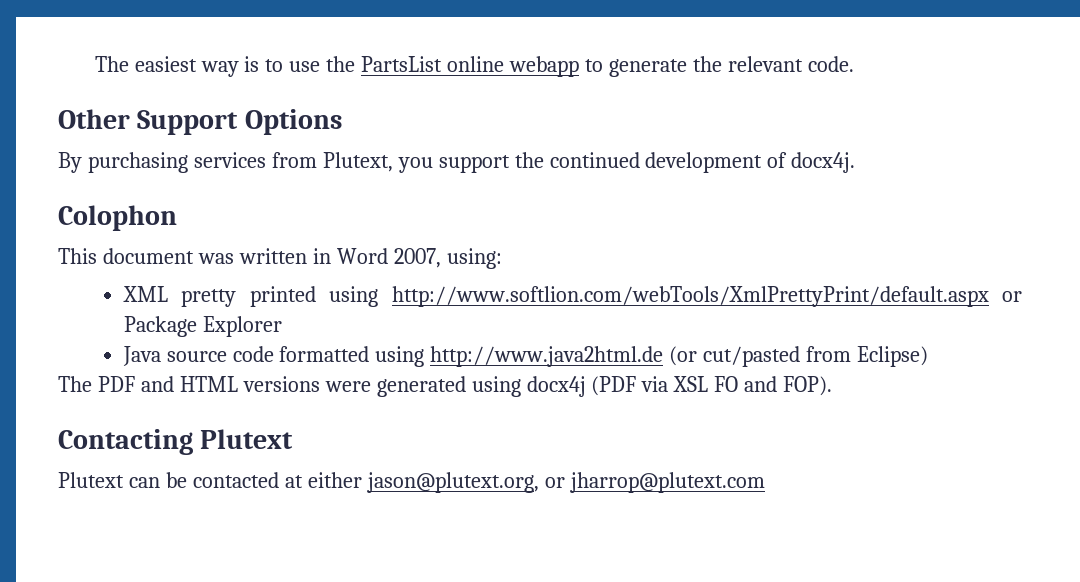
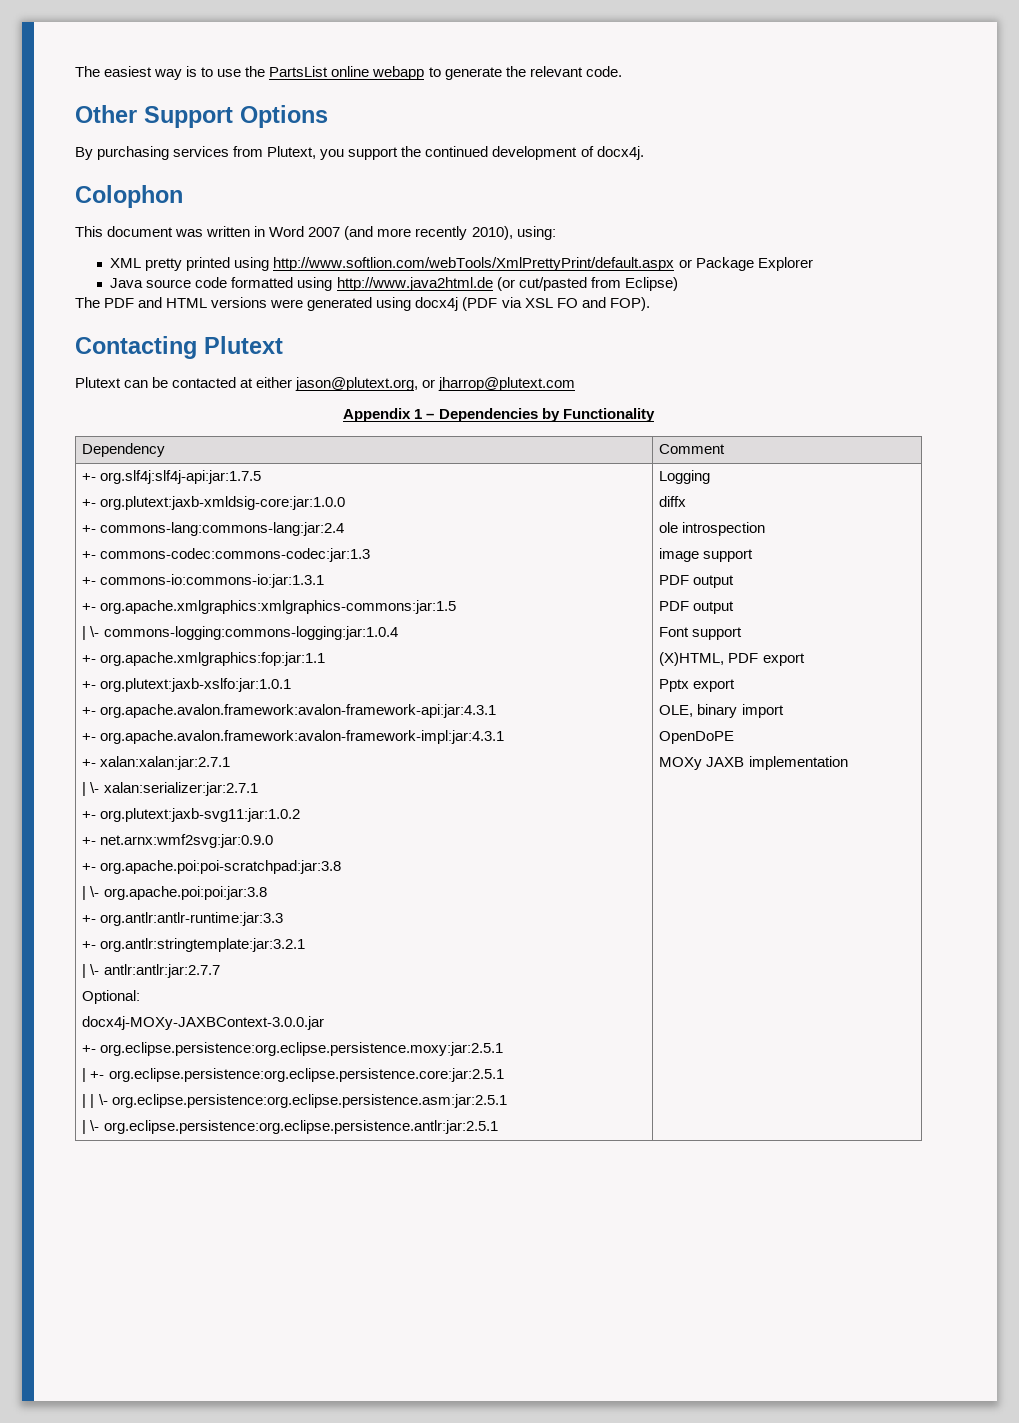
[393,248,441,268] 2007, -> [308,226,513,240] 2007 (and more recently 2010),
(765, 482) none -> [343,408,655,422] [82,443,166,457] [659,444,726,454] [82,470,262,484] [82,496,346,510] [82,522,345,536] [82,548,371,562] [82,574,325,588] [82,600,457,614] [82,626,398,640] [82,652,326,666] [82,678,292,692] [82,704,497,718] [82,730,505,744] [82,756,231,770] [82,782,258,796] [82,808,301,822] [82,834,274,848] [82,860,342,874] [82,886,267,900] [82,912,284,926] [82,938,306,952] [82,964,220,978] [82,990,141,1004] [82,1016,325,1030] [82,1042,504,1056] [82,1068,504,1082] [82,1094,507,1108] [82,1120,498,1134] [659,470,711,484] [659,496,687,507] [659,522,766,536] [659,548,754,562] [659,575,735,588] [659,601,735,614] [659,627,743,640] [659,652,805,666] [659,679,736,692] [659,704,784,718] [659,731,735,744] [659,756,848,770] // Appendix 1 – Dependencies by Functionality // Dependency | Comment // +- org.slf4j:slf4j-api:jar:1.7.5 // +- org.plutext:jaxb-xmldsig-core:jar:1.0.0 // +- commons-lang:commons-lang:jar:2.4 // +- commons-codec:commons-codec:jar:1.3 // +- commons-io:commons-io:jar:1.3.1 // +- org.apache.xmlgraphics:xmlgraphics-commons:jar:1.5 // | \- commons-logging:commons-logging:jar:1.0.4 // +- org.apache.xmlgraphics:fop:jar:1.1 // +- org.plutext:jaxb-xslfo:jar:1.0.1 // +- org.apache.avalon.framework:avalon-framework-api:jar:4.3.1 // +- org.apache.avalon.framework:avalon-framework-impl:jar:4.3.1 // +- xalan:xalan:jar:2.7.1 // | \- xalan:serializer:jar:2.7.1 // +- org.plutext:jaxb-svg11:jar:1.0.2 // +- net.arnx:wmf2svg:jar:0.9.0 // +- org.apache.poi:poi-scratchpad:jar:3.8 // | \- org.apache.poi:poi:jar:3.8 // +- org.antlr:antlr-runtime:jar:3.3 // +- org.antlr:stringtemplate:jar:3.2.1 // | \- antlr:antlr:jar:2.7.7 // Optional: // docx4j-MOXy-JAXBContext-3.0.0.jar // +- org.eclipse.persistence:org.eclipse.persistence.moxy:jar:2.5.1 // | +- org.eclipse.persistence:org.eclipse.persistence.core:jar:2.5.1 // | | \- org.eclipse.persistence:org.eclipse.persistence.asm:jar:2.5.1 // | \- org.eclipse.persistence:org.eclipse.persistence.antlr:jar:2.5.1 | Logging // diffx // ole introspection // image support // PDF output // PDF output // Font support // (X)HTML, PDF export // Pptx export // OLE, binary import // OpenDoPE // MOXy JAXB implementation

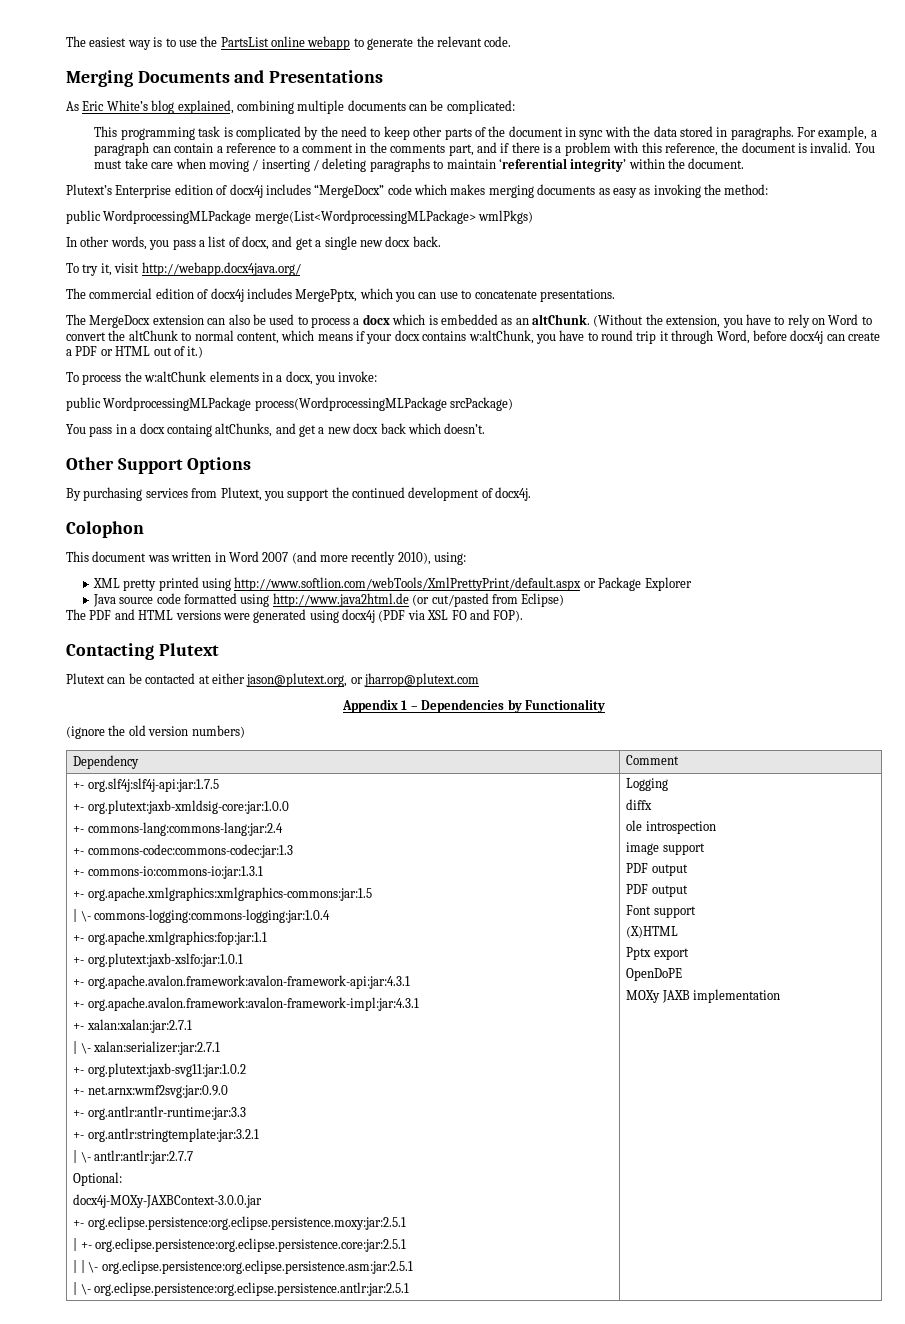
(622, 71) none -> [66,70,384,87] [66,100,515,114] [94,126,877,140] [94,142,875,156] [94,158,745,172] [66,184,769,198] [66,210,534,224] [66,236,441,250] [66,262,301,276] [66,288,615,302] [66,314,872,328] [66,330,880,344] [66,346,204,358] [66,371,378,385] [66,397,514,411] [66,423,486,437] // Merging Documents and Presentations // As Eric White’s blog explained, combining multiple documents can be complicated: // This programming task is complicated by the need to keep other parts of the document in sync with the data stored in paragraphs. For example, a paragraph can contain a reference to a comment in the comments part, and if there is a problem with this reference, the document is invalid. You must take care when moving / inserting / deleting paragraphs to maintain ‘referential integrity’ within the document. // Plutext’s Enterprise edition of docx4j includes “MergeDocx” code which makes merging documents as easy as invoking the method: // public WordprocessingMLPackage merge(List<WordprocessingMLPackage> wmlPkgs) // In other words, you pass a list of docx, and get a single new docx back. // To try it, visit http://webapp.docx4java.org/ // The commercial edition of docx4j includes MergePptx, which you can use to concatenate presentations. // The MergeDocx extension can also be used to process a docx which is embedded as an altChunk. (Without the extension, you have to rely on Word to convert the altChunk to normal content, which means if your docx contains w:altChunk, you have to round trip it through Word, before docx4j can create a PDF or HTML out of it.) // To process the w:altChunk elements in a docx, you invoke: // public WordprocessingMLPackage process(WordprocessingMLPackage srcPackage) // You pass in a docx containg altChunks, and get a new docx back which doesn’t.
(655, 415) none -> [66,725,245,739] // (ignore the old version numbers)
[82,860,342,874] [82,886,267,900] // +- org.apache.poi:poi-scratchpad:jar:3.8 // | \- org.apache.poi:poi:jar:3.8 -> (228, 1091) none
[659,652,805,666] (X)HTML, PDF export -> [626,926,679,938] (X)HTML
[659,704,784,718] // OLE, binary import -> (689, 954) none

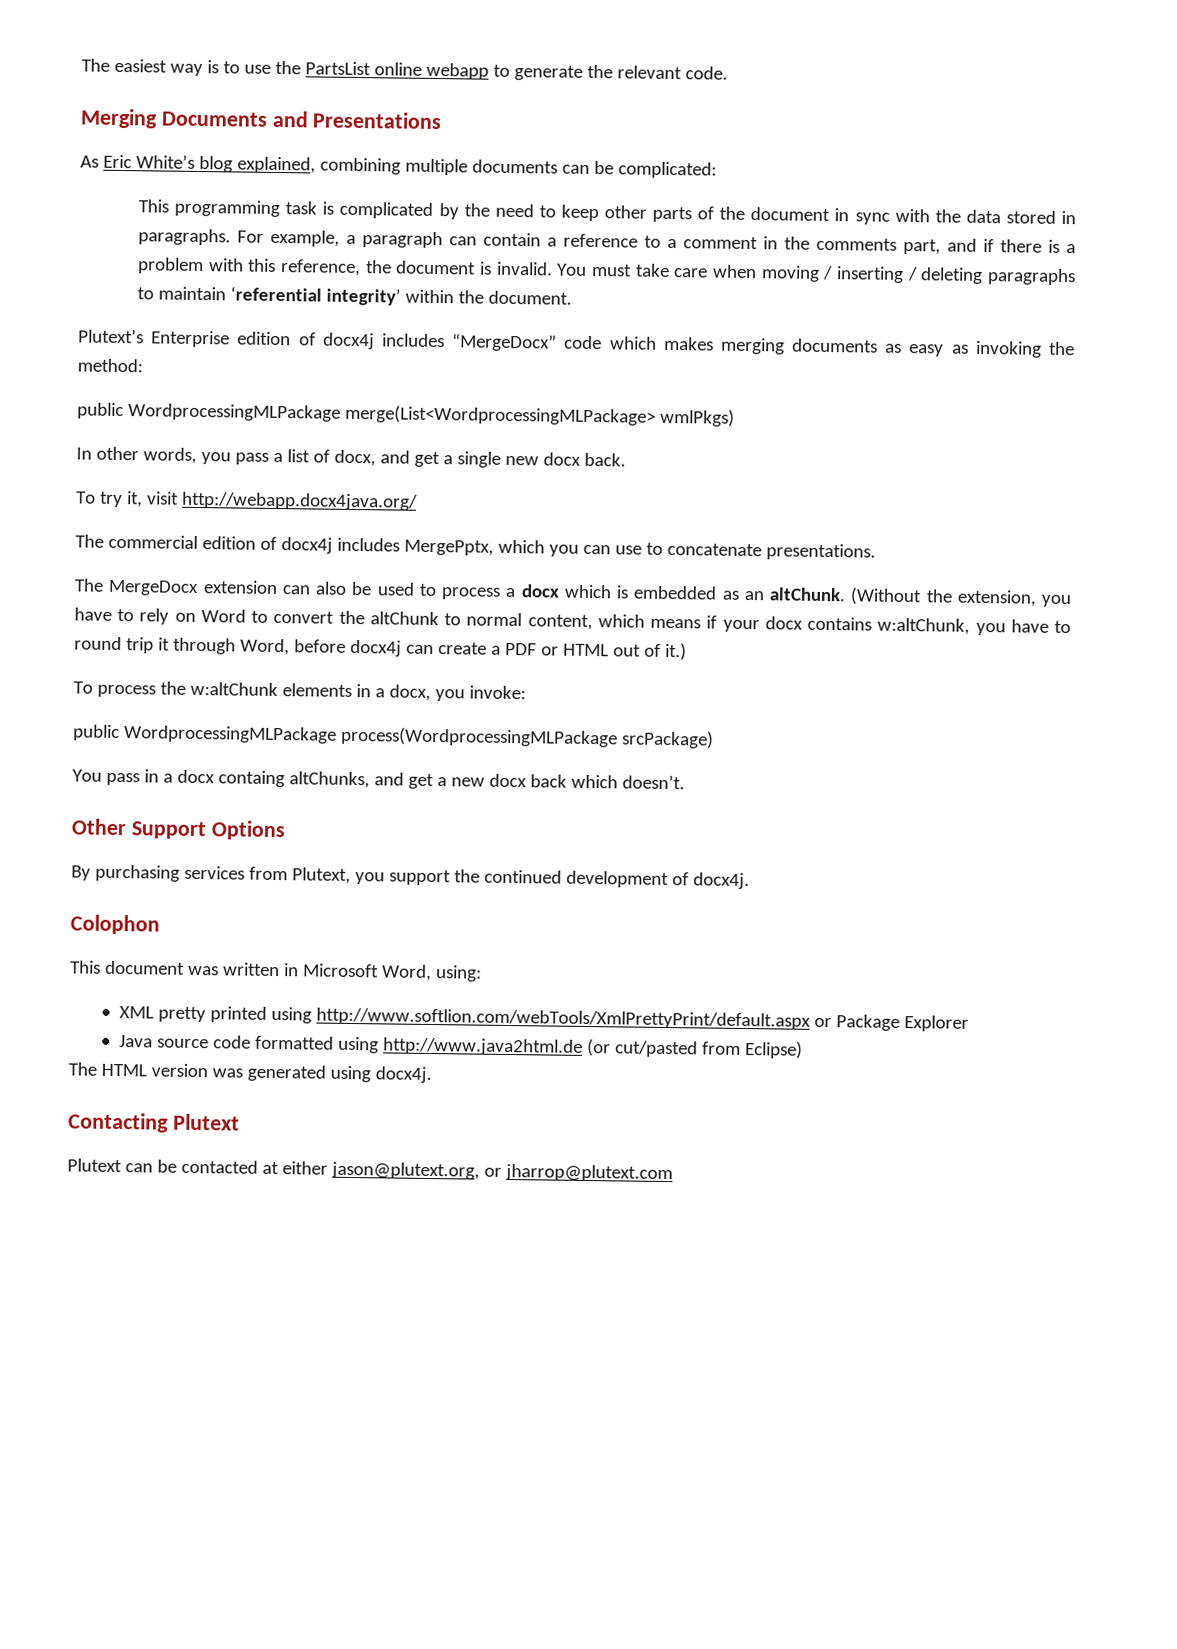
[228,551,431,565] Word 2007 (and more recently 2010), -> [302,963,432,982] Microsoft Word,
[89,609,524,623] PDF and HTML versions were generated using docx4j (PDF via XSL FO and FOP). -> [100,1063,432,1084] HTML version was generated using docx4j.
[342,699,605,713] [66,725,245,739] [73,755,140,769] [626,755,680,765] [73,778,219,792] [73,800,289,814] [73,822,283,836] [73,844,293,858] [73,866,263,879] [73,887,372,901] [73,909,331,923] [73,931,267,945] [73,953,243,967] [73,975,410,989] [73,997,419,1011] [73,1019,192,1033] [73,1041,221,1055] [73,1063,246,1077] [73,1085,228,1098] [73,1106,246,1120] [73,1128,259,1142] [73,1150,194,1164] [73,1172,123,1186] [73,1194,263,1208] [73,1216,406,1230] [73,1238,407,1252] [73,1260,413,1274] [73,1282,410,1296] [626,778,669,791] [626,799,653,810] [626,820,716,834] [626,842,705,855] [626,863,688,876] [626,884,688,897] [626,905,696,918] [626,926,679,938] [626,947,689,960] [626,968,683,981] [626,989,781,1003] // Appendix 1 – Dependencies by Functionality // (ignore the old version numbers) // Dependency | Comment // +- org.slf4j:slf4j-api:jar:1.7.5 // +- org.plutext:jaxb-xmldsig-core:jar:1.0.0 // +- commons-lang:commons-lang:jar:2.4 // +- commons-codec:commons-codec:jar:1.3 // +- commons-io:commons-io:jar:1.3.1 // +- org.apache.xmlgraphics:xmlgraphics-commons:jar:1.5 // | \- commons-logging:commons-logging:jar:1.0.4 // +- org.apache.xmlgraphics:fop:jar:1.1 // +- org.plutext:jaxb-xslfo:jar:1.0.1 // +- org.apache.avalon.framework:avalon-framework-api:jar:4.3.1 // +- org.apache.avalon.framework:avalon-framework-impl:jar:4.3.1 // +- xalan:xalan:jar:2.7.1 // | \- xalan:serializer:jar:2.7.1 // +- org.plutext:jaxb-svg11:jar:1.0.2 // +- net.arnx:wmf2svg:jar:0.9.0 // +- org.antlr:antlr-runtime:jar:3.3 // +- org.antlr:stringtemplate:jar:3.2.1 // | \- antlr:antlr:jar:2.7.7 // Optional: // docx4j-MOXy-JAXBContext-3.0.0.jar // +- org.eclipse.persistence:org.eclipse.persistence.moxy:jar:2.5.1 // | +- org.eclipse.persistence:org.eclipse.persistence.core:jar:2.5.1 // | | \- org.eclipse.persistence:org.eclipse.persistence.asm:jar:2.5.1 // | \- org.eclipse.persistence:org.eclipse.persistence.antlr:jar:2.5.1 | Logging // diffx // ole introspection // image support // PDF output // PDF output // Font support // (X)HTML // Pptx export // OpenDoPE // MOXy JAXB implementation -> (673, 1173) none

